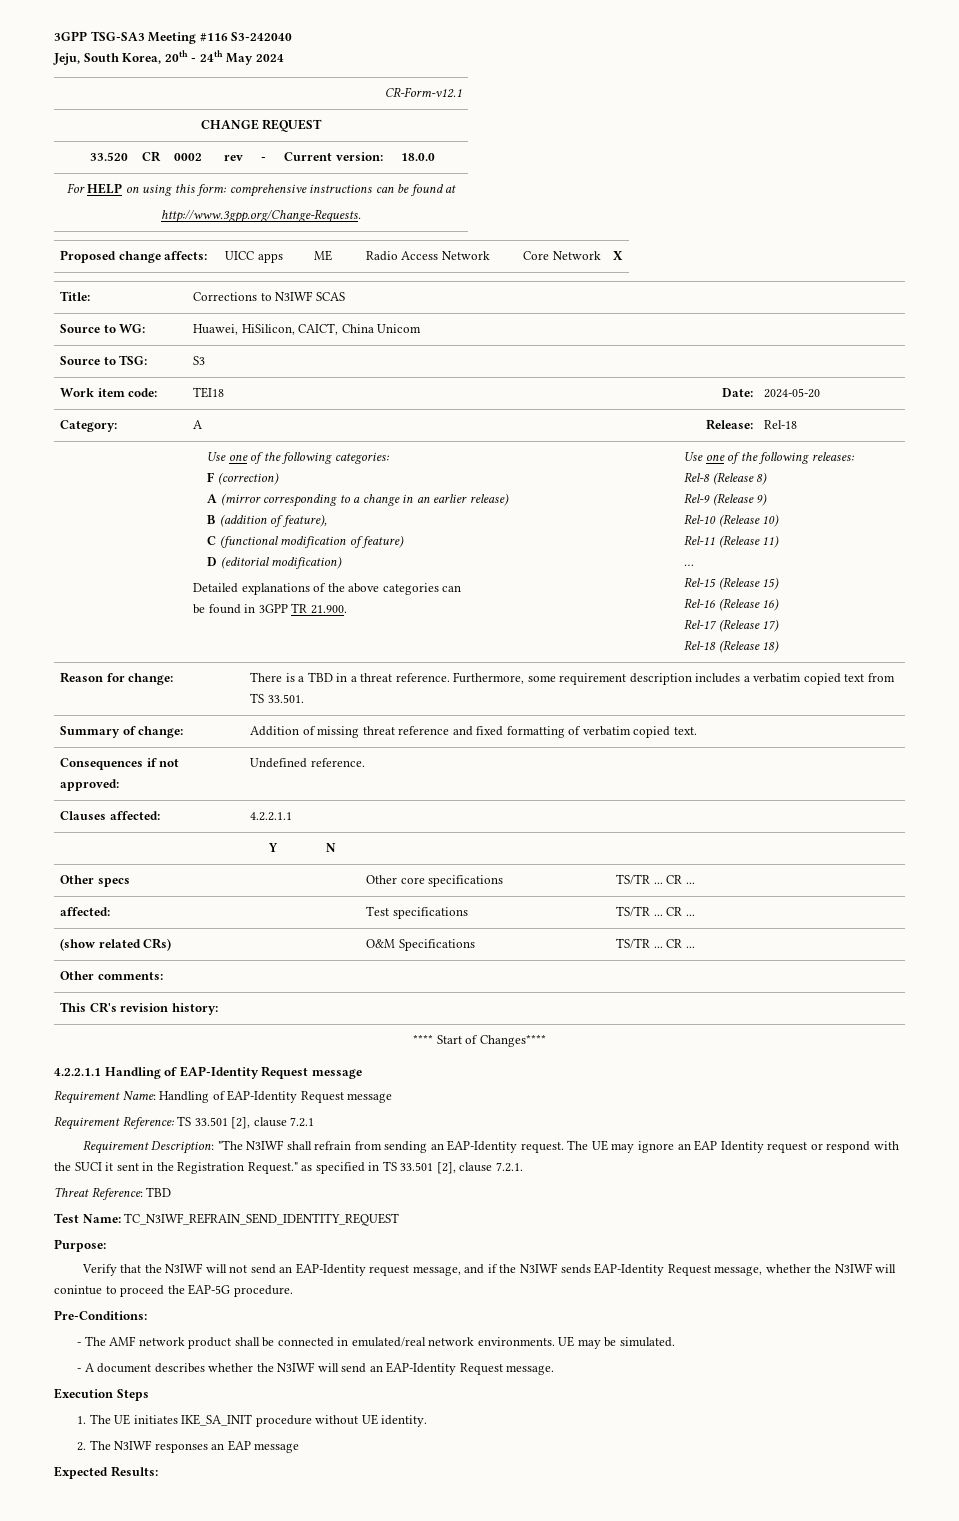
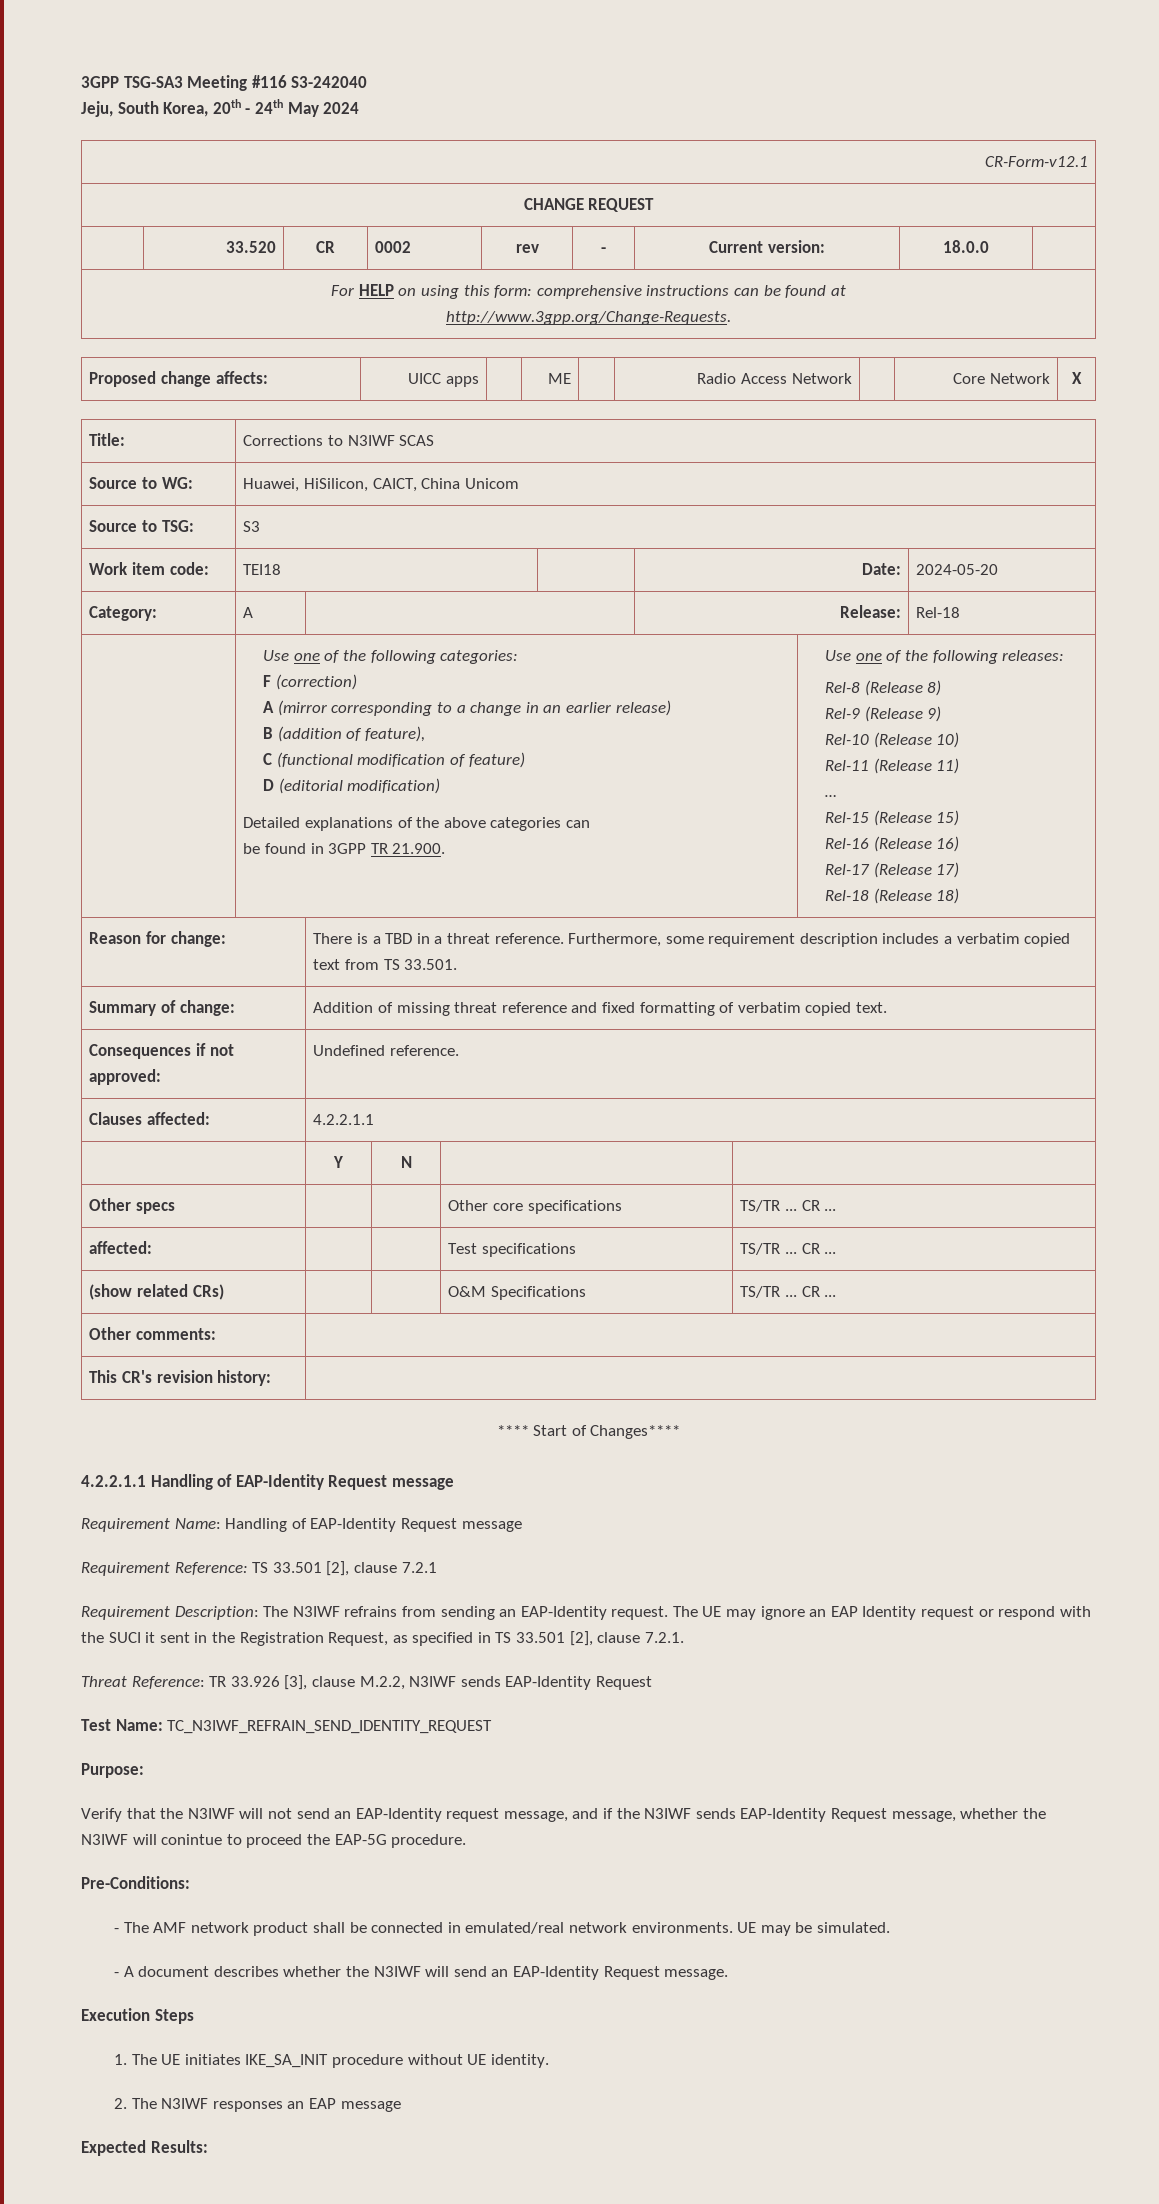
[217,1140,352,1150] "The N3IWF shall refrain -> [263,1606,398,1617] The N3IWF refrains
[247,1162,298,1174] Request." -> [328,1632,389,1646] Request,
[146,1187,172,1197] TBD -> [209,1675,652,1690] TR 33.926 [3], clause M.2.2, N3IWF sends EAP-Identity Request

